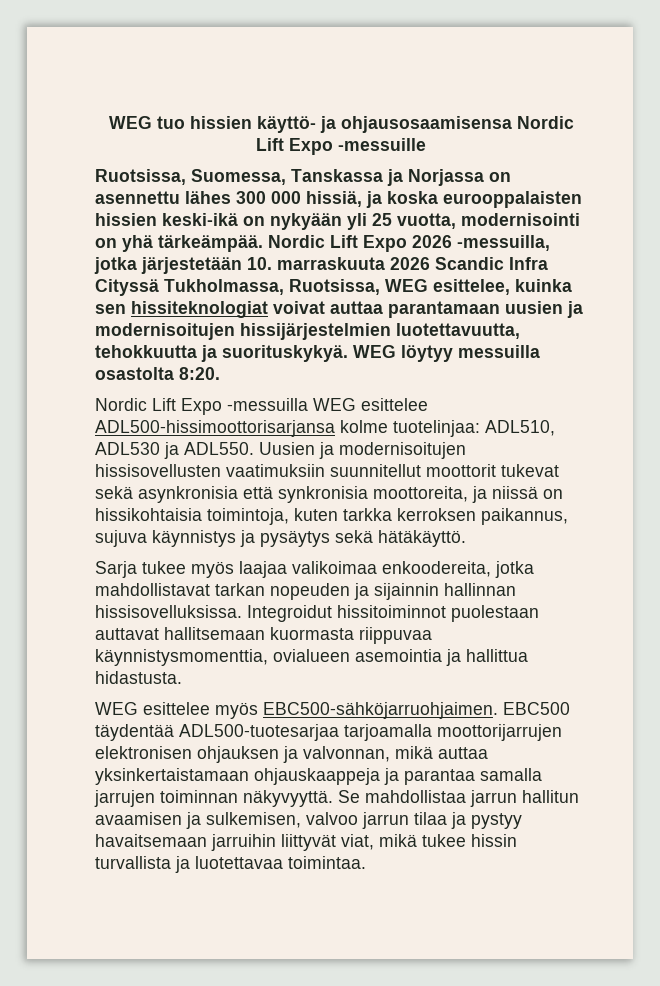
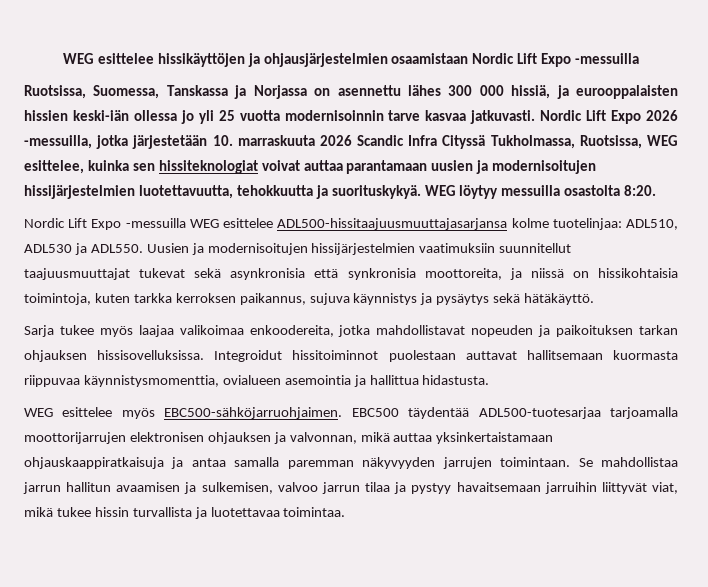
[108,116,574,133] [256,138,426,155] WEG tuo hissien käyttö- ja ohjausosaamisensa Nordic Lift Expo -messuille -> [62,53,640,67] WEG esittelee hissikäyttöjen ja ohjausjärjestelmien osaamistaan Nordic Lift Expo -messuilla
[387,191,438,204] koska -> (569, 92) none
[162,213,580,230] [95,235,263,252] keski-ikä on nykyään yli 25 vuotta, modernisointi on yhä tärkeämpää. -> [72,110,536,124] keski-iän ollessa jo yli 25 vuotta modernisoinnin tarve kasvaa jatkuvasti.
[95,420,335,437] ADL500-hissimoottorisarjansa -> [277,218,508,230] ADL500-hissitaajuusmuuttajasarjansa
[95,464,221,477] hissisovellusten -> [311,243,416,255] hissijärjestelmien
[426,464,496,477] moottorit -> [24,268,130,280] taajuusmuuttajat
[215,583,265,596] tarkan -> (466, 330) none
[374,583,516,600] sijainnin hallinnan -> [556,325,678,337] [24,350,87,362] paikoituksen tarkan ohjauksen
[254,768,542,785] [94,790,333,807] ohjauskaappeja ja parantaa samalla jarrujen toiminnan näkyvyyttä. -> [24,457,571,469] ohjauskaappiratkaisuja ja antaa samalla paremman näkyvyyden jarrujen toimintaan.

